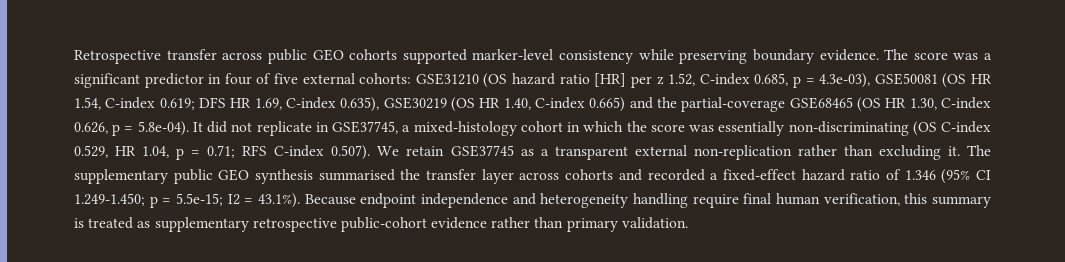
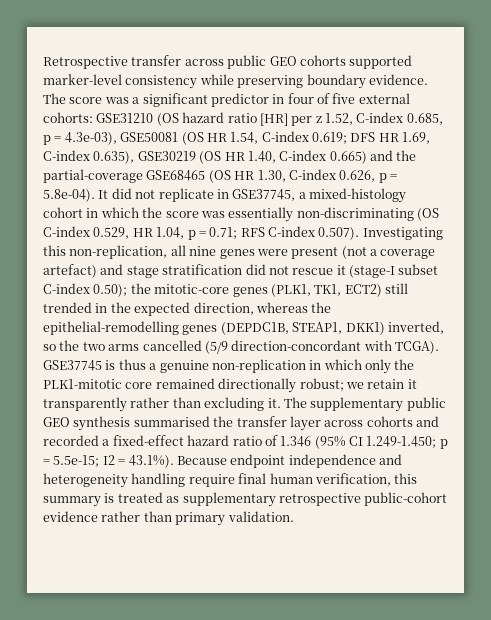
[377,145,792,160] We retain GSE37745 as a transparent external non-replication -> [362,227,443,240] [43,245,436,259] [43,264,439,278] [43,283,408,297] [43,302,332,316] [43,321,444,335] [43,340,439,354] [43,359,415,374] [43,378,417,393] [43,397,127,412] Investigating this non-replication, all nine genes were present (not a coverage artefact) and stage stratification did not rescue it (stage-I subset C-index 0.50); the mitotic-core genes (PLK1, TK1, ECT2) still trended in the expected direction, whereas the epithelial-remodelling genes (DEPDC1B, STEAP1, DKK1) inverted, so the two arms cancelled (5/9 direction-concordant with TCGA). GSE37745 is thus a genuine non-replication in which only the PLK1-mitotic core remained directionally robust; we retain it transparently

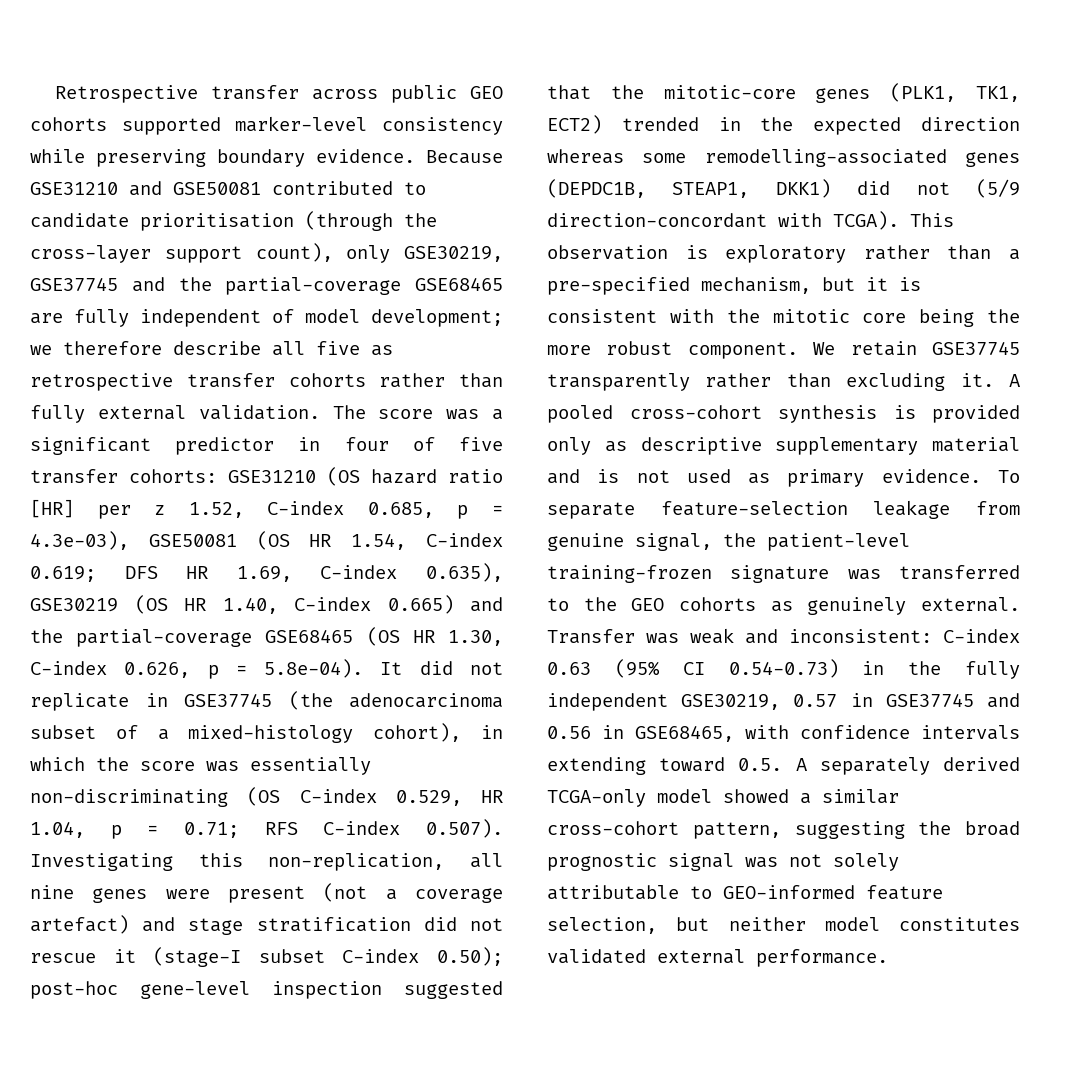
(428, 79) none -> [426,150,503,164] [30,181,426,196] [30,211,437,231] [30,243,503,263] [30,277,503,295] [30,309,503,327] [30,341,393,356] [30,373,503,391] [30,405,320,423] Because GSE31210 and GSE50081 contributed to candidate prioritisation (through the cross-layer support count), only GSE30219, GSE37745 and the partial-coverage GSE68465 are fully independent of model development; we therefore describe all five as retrospective transfer cohorts rather than fully external validation.
[358,93,410,104] external -> [30,469,118,484] transfer
[232,189,296,201] GSE37745, -> [184,691,503,710] [30,725,138,739] GSE37745 (the adenocarcinoma subset of
[43,207,83,218] cohort -> [373,723,462,742] cohort),
(128, 290) none -> [30,981,503,999] [547,85,591,100] post-hoc gene-level inspection suggested that
[385,283,408,294] still -> (602, 124) none
[193,302,332,315] [43,321,444,335] [43,340,439,354] [43,359,415,374] [43,378,417,393] direction, whereas the epithelial-remodelling genes (DEPDC1B, STEAP1, DKK1) inverted, so the two arms cancelled (5/9 direction-concordant with TCGA). GSE37745 is thus a genuine non-replication in which only the PLK1-mitotic core remained directionally robust; we retain it -> [921,117,1020,131] [547,149,1020,167] [547,179,1020,198] [547,211,954,230] [547,245,1020,263] [547,277,921,295] [547,309,1020,327] [547,341,1020,359] direction whereas some remodelling-associated genes (DEPDC1B, STEAP1, DKK1) did not (5/9 direction-concordant with TCGA). This observation is exploratory rather than a pre-specified mechanism, but it is consistent with the mitotic core being the more robust component. We retain GSE37745
[283,397,446,412] [43,416,439,431] [43,435,448,449] [43,454,402,468] [43,473,418,488] [43,492,448,507] [43,511,294,526] The supplementary public GEO synthesis summarised the transfer layer across cohorts and recorded a fixed-effect hazard ratio of 1.346 (95% CI 1.249-1.450; p = 5.5e-15; I2 = 43.1%). Because endpoint independence and heterogeneity handling require final human verification, this summary is treated as supplementary retrospective public-cohort evidence rather than primary validation. -> [1009,374,1020,387] [547,405,1020,423] [547,437,1020,455] [547,469,1020,487] [547,500,1020,519] [547,533,910,551] [547,565,1020,583] [547,597,1020,615] [547,628,1020,644] [547,659,1020,679] [547,693,1020,711] [547,725,1020,742] [547,757,1020,775] [547,789,899,807] [547,821,1020,839] [547,853,899,871] [547,885,943,900] [547,917,1020,934] [547,949,888,967] A pooled cross-cohort synthesis is provided only as descriptive supplementary material and is not used as primary evidence. To separate feature-selection leakage from genuine signal, the patient-level training-frozen signature was transferred to the GEO cohorts as genuinely external. Transfer was weak and inconsistent: C-index 0.63 (95% CI 0.54-0.73) in the fully independent GSE30219, 0.57 in GSE37745 and 0.56 in GSE68465, with confidence intervals extending toward 0.5. A separately derived TCGA-only model showed a similar cross-cohort pattern, suggesting the broad prognostic signal was not solely attributable to GEO-informed feature selection, but neither model constitutes validated external performance.

